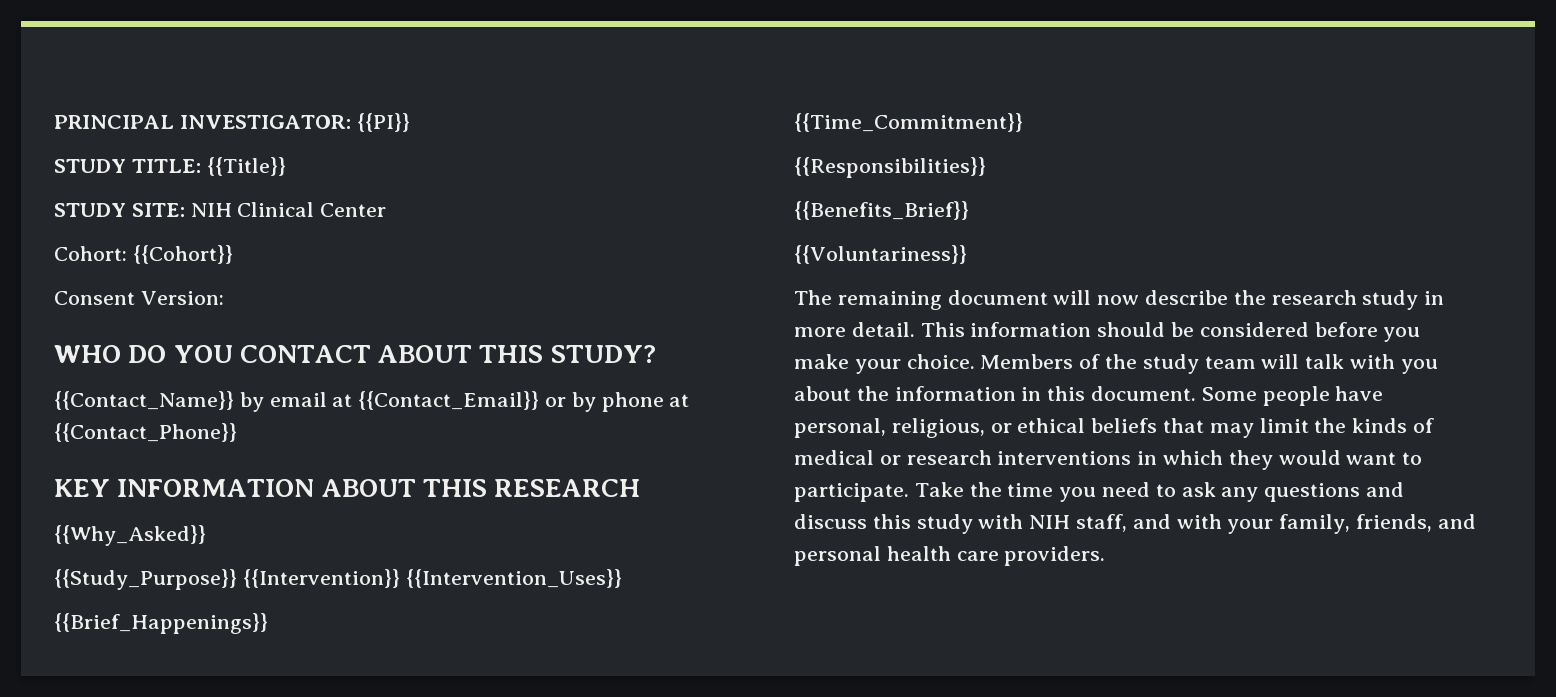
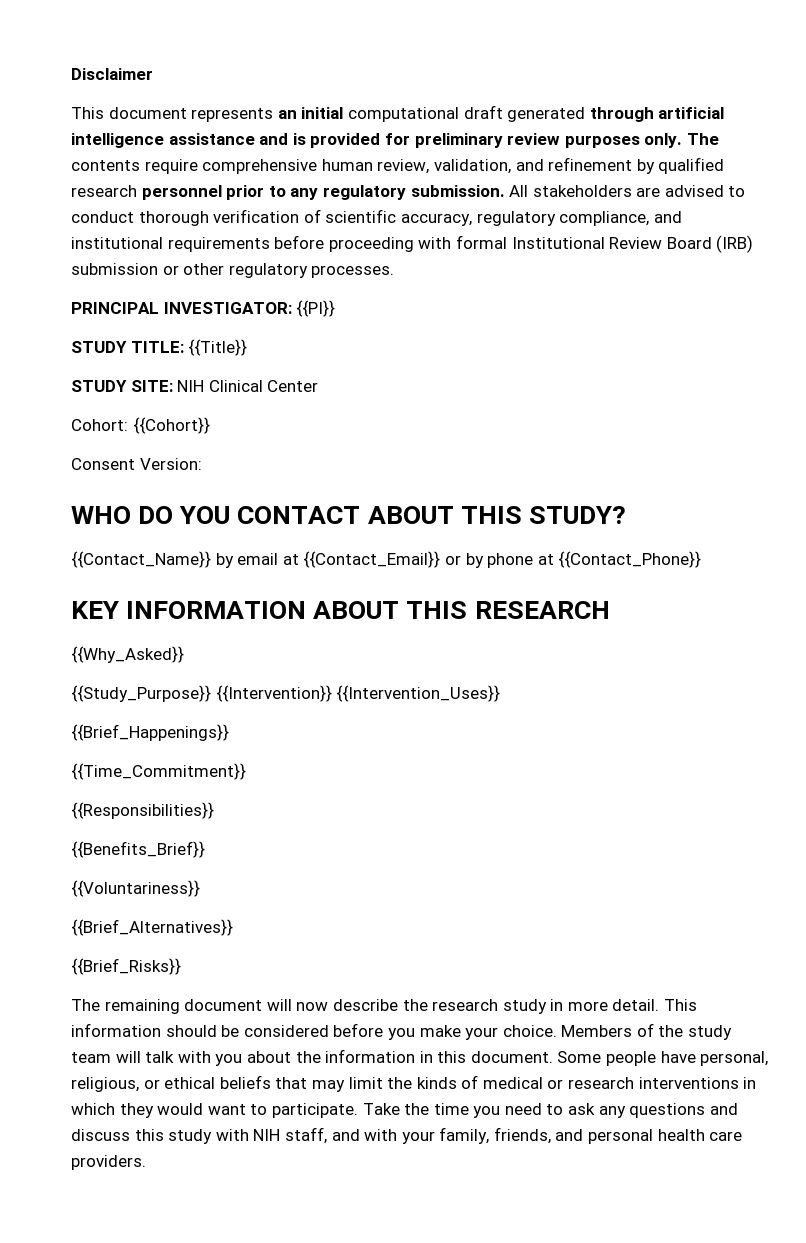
(54, 122) none -> [71,68,153,80] [71,105,725,122] [71,133,719,148] [71,157,725,174] [71,185,746,200] [71,209,682,226] [71,235,754,253] [71,263,395,278] Disclaimer // This document represents an initial computational draft generated through artificial intelligence assistance and is provided for preliminary review purposes only. The contents require comprehensive human review, validation, and refinement by qualified research personnel prior to any regulatory submission. All stakeholders are advised to conduct thorough verification of scientific accuracy, regulatory compliance, and institutional requirements before proceeding with formal Institutional Review Board (IRB) submission or other regulatory processes. //
(967, 254) none -> [71,919,233,936] [71,958,181,975] // {{Brief_Alternatives}} // {{Brief_Risks}}

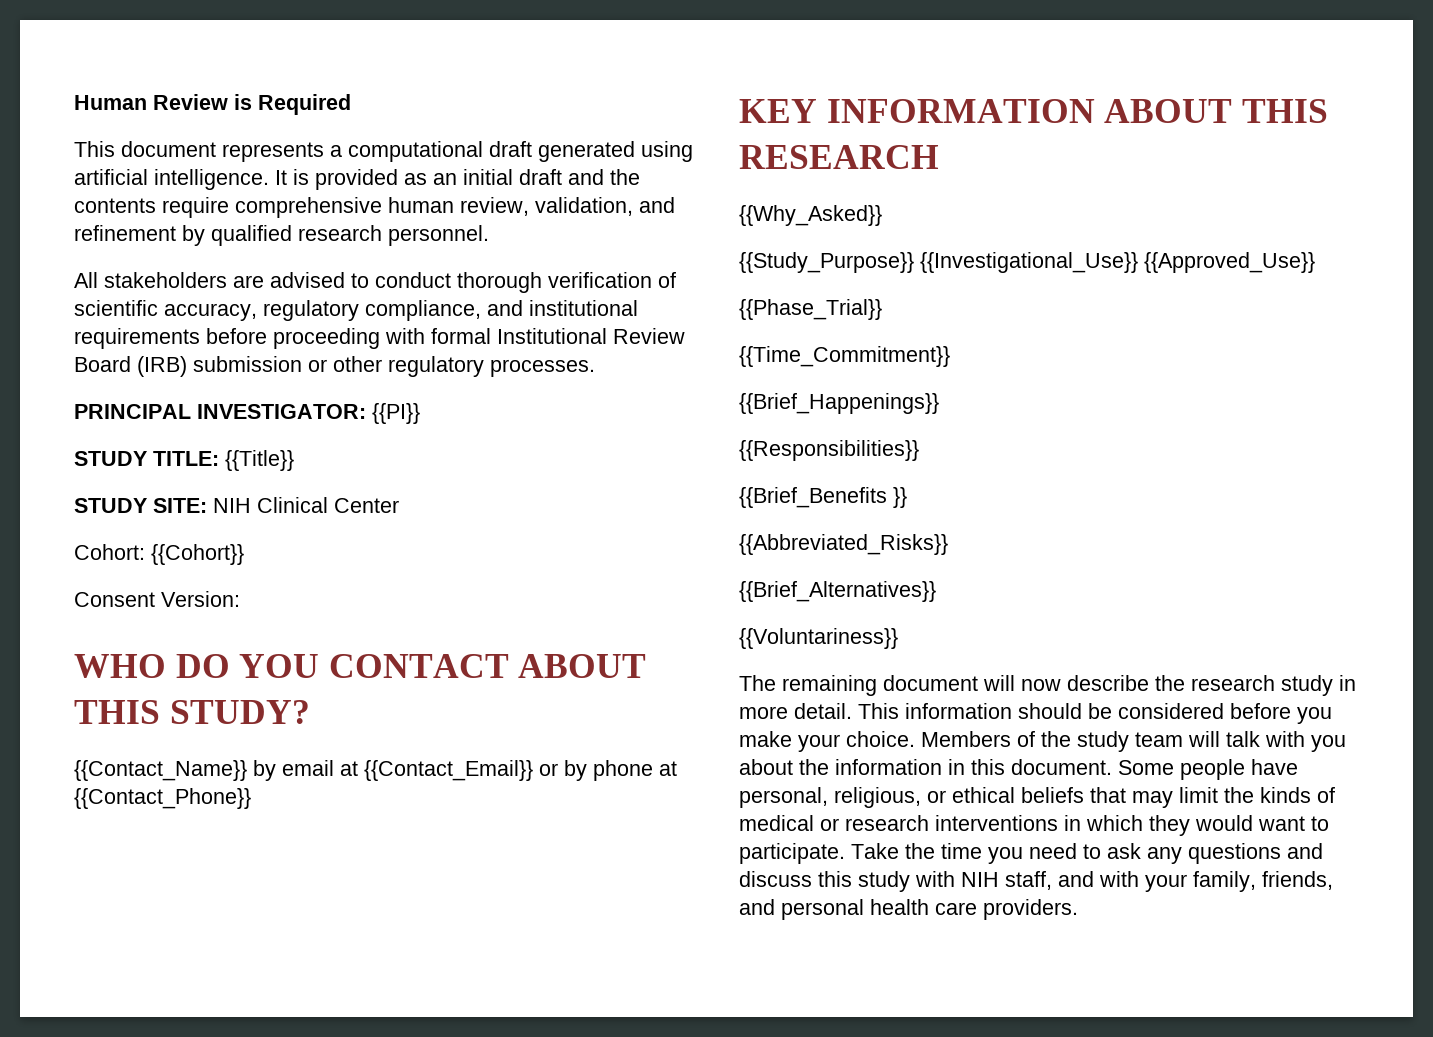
[71,68,153,80] Disclaimer -> [74,94,351,115] Human Review is Required
[277,107,344,119] an initial -> [330,145,342,157] a
[589,107,725,122] [71,133,719,148] through artificial intelligence assistance and is provided for preliminary review purposes only. The -> [641,141,693,162] [74,169,640,190] using artificial intelligence. It is provided as an initial draft and the
[141,185,505,200] personnel prior to any regulatory submission. -> [388,225,489,246] personnel. //
[215,685,501,702] {{Intervention}} {{Intervention_Uses}} -> [920,252,1315,273] [739,299,882,320] [739,346,950,367] {{Investigational_Use}} {{Approved_Use}} // {{Phase_Trial}} // {{Time_Commitment}}
[71,763,246,780] // {{Time_Commitment}} -> (939, 403) none
[71,841,205,858] [71,880,200,897] {{Benefits_Brief}} // {{Voluntariness}} -> [739,487,907,508] [739,534,948,555] {{Brief_Benefits }} // {{Abbreviated_Risks}}
[71,958,181,975] {{Brief_Risks}} -> [739,628,898,649] {{Voluntariness}}

